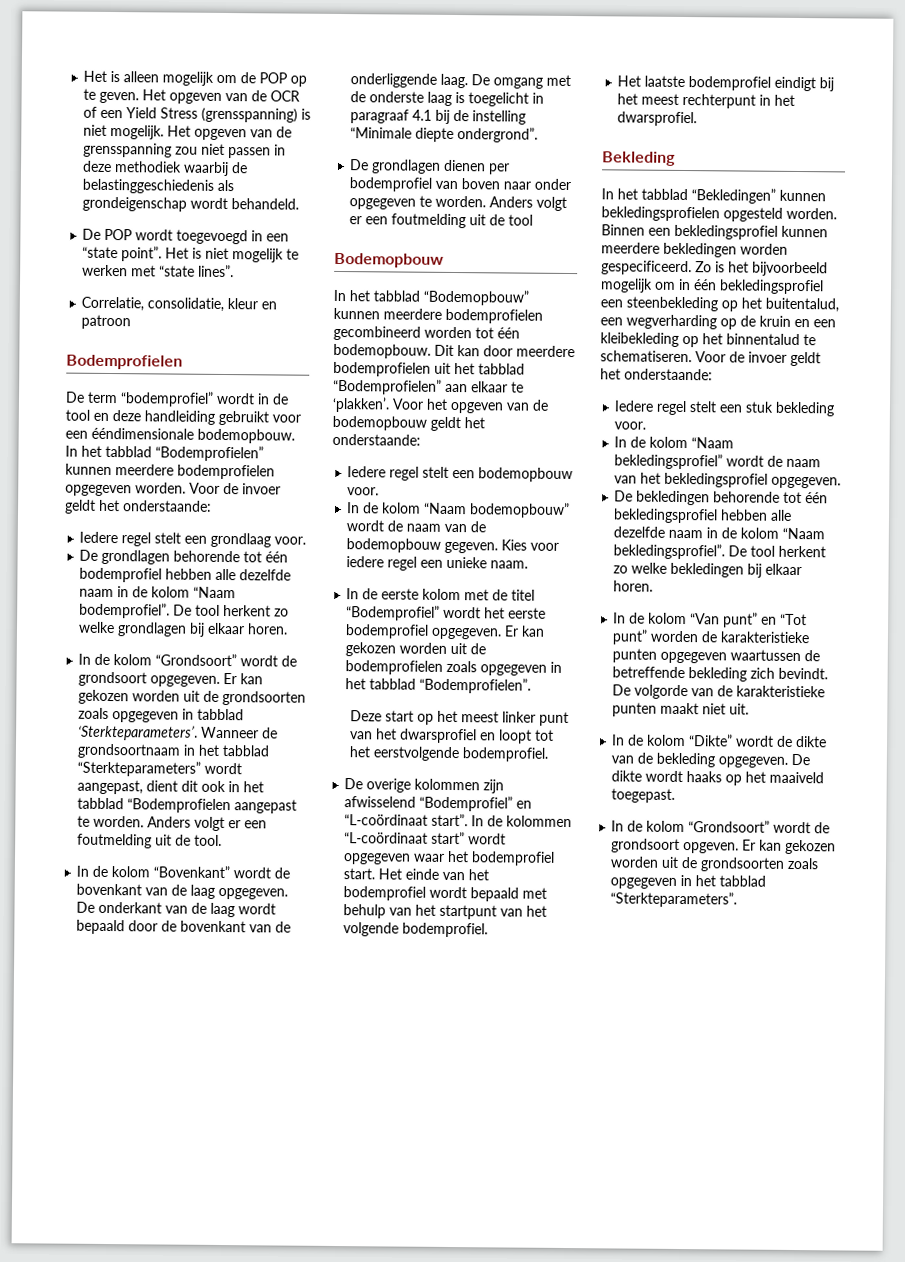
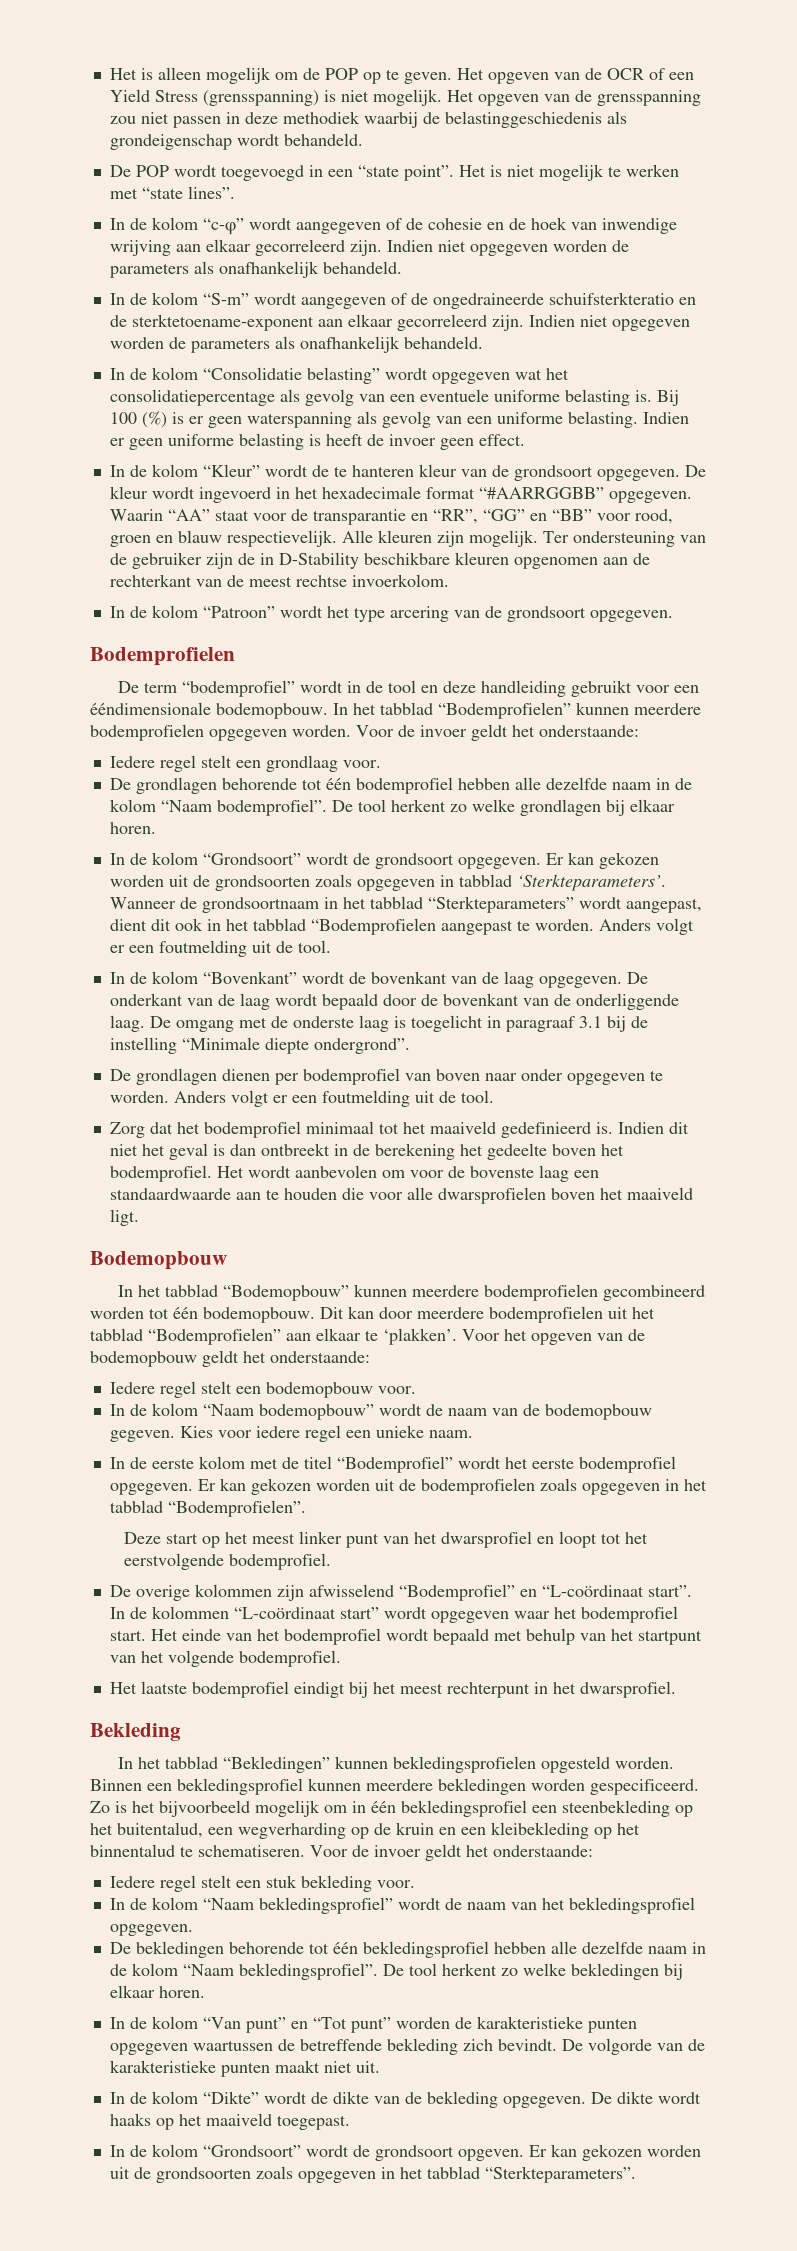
[81,296,278,313] [81,314,132,330] Correlatie, consolidatie, kleur en patroon -> [109,217,677,235] [109,239,629,256] [109,261,402,278] [109,292,696,309] [109,314,690,331] [109,336,483,353] [109,367,569,384] [109,389,679,406] [109,411,689,428] [109,433,525,450] [109,464,706,481] [109,486,692,503] [109,509,673,525] [109,530,706,547] [109,552,650,569] [109,574,449,587] [109,605,673,622] In de kolom “c-φ” wordt aangegeven of de cohesie en de hoek van inwendige wrijving aan elkaar gecorreleerd zijn. Indien niet opgegeven worden de parameters als onafhankelijk behandeld. // In de kolom “S-m” wordt aangegeven of de ongedraineerde schuifsterkteratio en de sterktetoename-exponent aan elkaar gecorreleerd zijn. Indien niet opgegeven worden de parameters als onafhankelijk behandeld. // In de kolom “Consolidatie belasting” wordt opgegeven wat het consolidatiepercentage als gevolg van een eventuele uniforme belasting is. Bij 100 (%) is er geen waterspanning als gevolg van een uniforme belasting. Indien er geen uniforme belasting is heeft de invoer geen effect. // In de kolom “Kleur” wordt de te hanteren kleur van de grondsoort opgegeven. De kleur wordt ingevoerd in het hexadecimale format “#AARRGGBB” opgegeven. Waarin “AA” staat voor de transparantie en “RR”, “GG” en “BB” voor rood, groen en blauw respectievelijk. Alle kleuren zijn mogelijk. Ter ondersteuning van de gebruiker zijn de in D-Stability beschikbare kleuren opgenomen aan de rechterkant van de meest rechtse invoerkolom. // In de kolom “Patroon” wordt het type arcering van de grondsoort opgegeven.
[412,109,433,121] 4.1 -> [578,1016,602,1028] 3.1
[508,214,534,226] tool -> [460,1090,494,1103] [109,1121,689,1138] [109,1143,624,1160] [109,1165,599,1182] [109,1187,693,1204] [109,1209,139,1226] tool. // Zorg dat het bodemprofiel minimaal tot het maaiveld gedefinieerd is. Indien dit niet het geval is dan ontbreekt in de berekening het gedeelte boven het bodemprofiel. Het wordt aanbevolen om voor de bovenste laag een standaardwaarde aan te houden die voor alle dwarsprofielen boven het maaiveld ligt.

